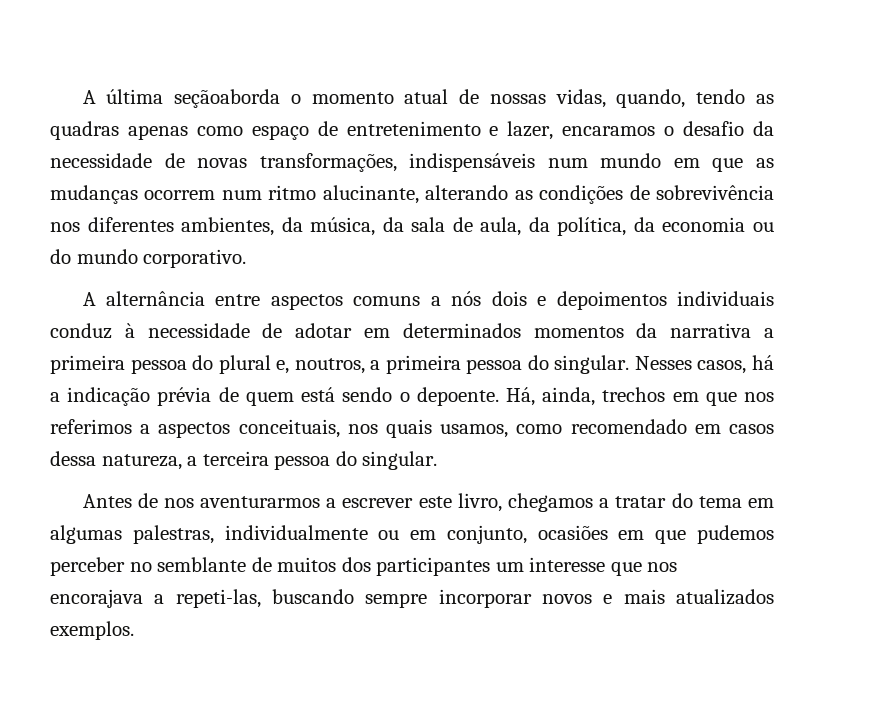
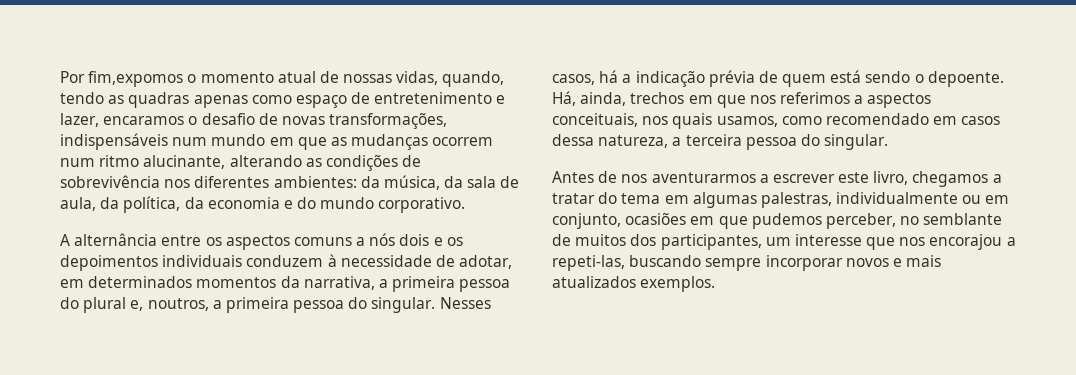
[82,89,281,108] A última seçãoaborda -> [60,71,184,87] Por fim,expomos
[753,121,774,136] [50,153,152,168] da necessidade -> (255, 119) none
[181,217,275,236] ambientes, -> [273,176,357,188] ambientes:
[753,222,775,232] ou -> [283,200,293,209] e
(261, 300) none -> [205,237,222,246] os
(547, 301) none -> [446,237,463,246] os
[50,323,112,339] conduz -> [246,255,324,267] conduzem
[295,323,353,338] adotar -> [459,255,513,269] adotar,
[670,323,752,338] narrativa -> [303,276,375,290] narrativa,
[50,557,125,576] perceber -> [825,213,896,229] perceber,
[376,557,491,576] participantes -> [660,234,762,250] participantes,
[50,589,143,608] encorajava -> [929,234,1003,250] encorajou

